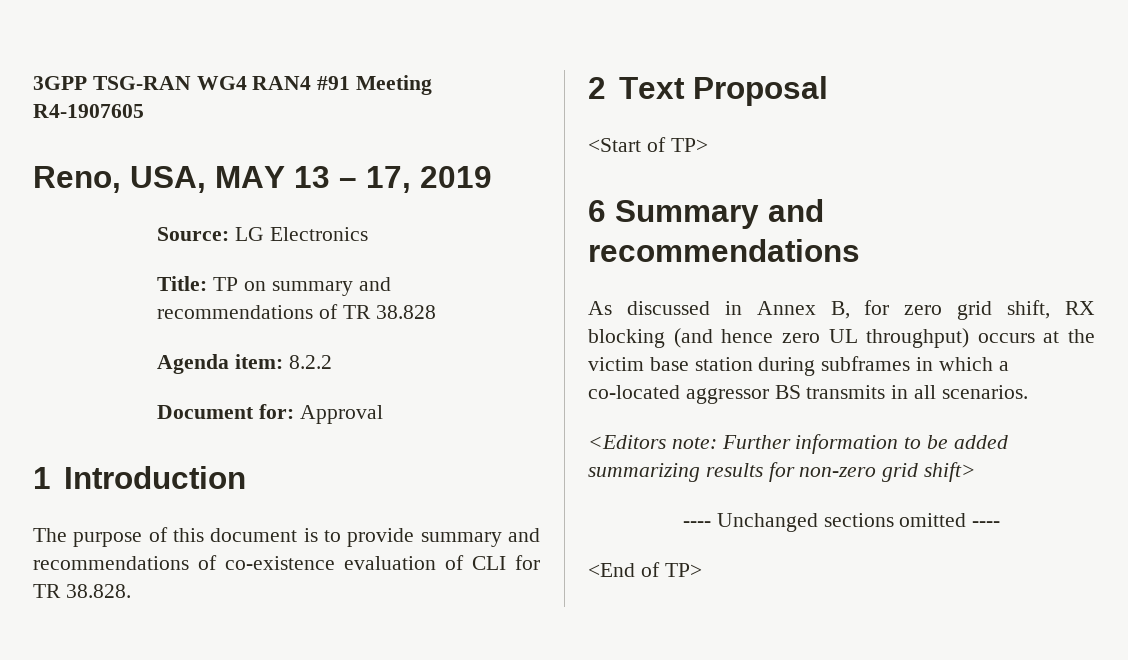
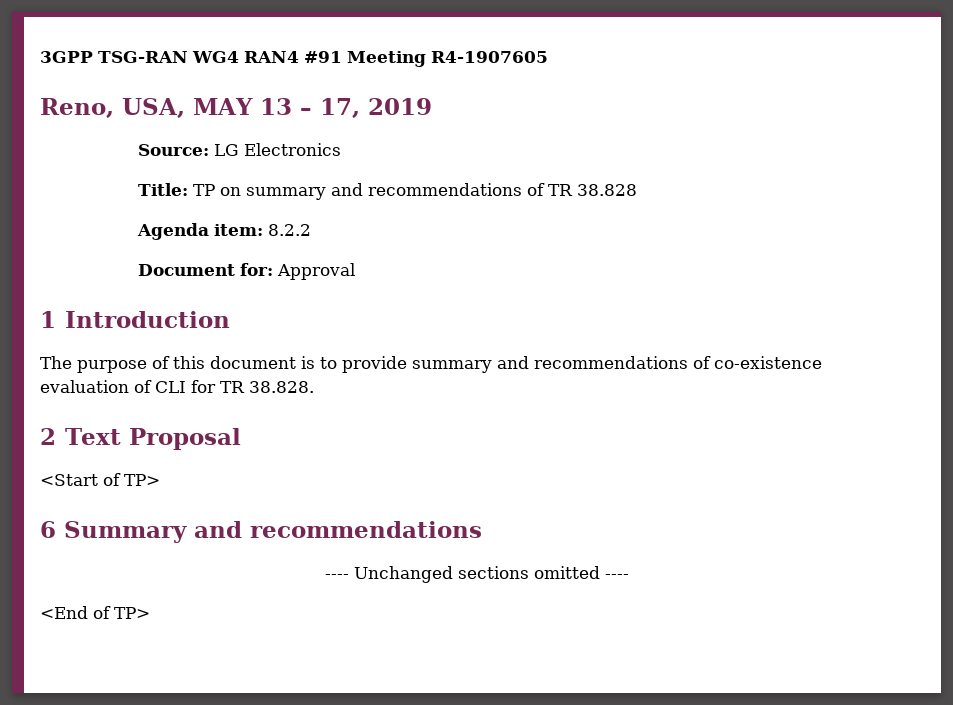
[588,300,1095,320] [588,328,1095,348] [588,356,1009,376] [588,385,1028,404] [588,434,1008,454] [588,462,977,482] // As discussed in Annex B, for zero grid shift, RX blocking (and hence zero UL throughput) occurs at the victim base station during subframes in which a co-located aggressor BS transmits in all scenarios. // <Editors note: Further information to be added summarizing results for non-zero grid shift> -> (482, 529) none

